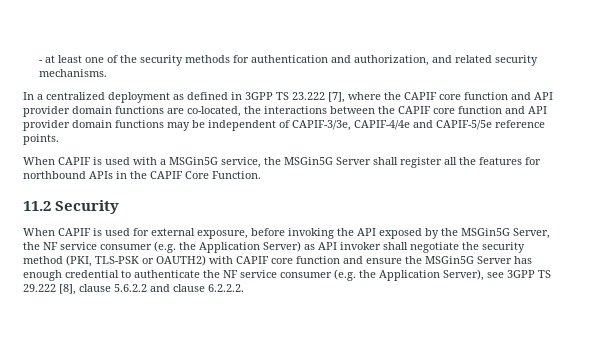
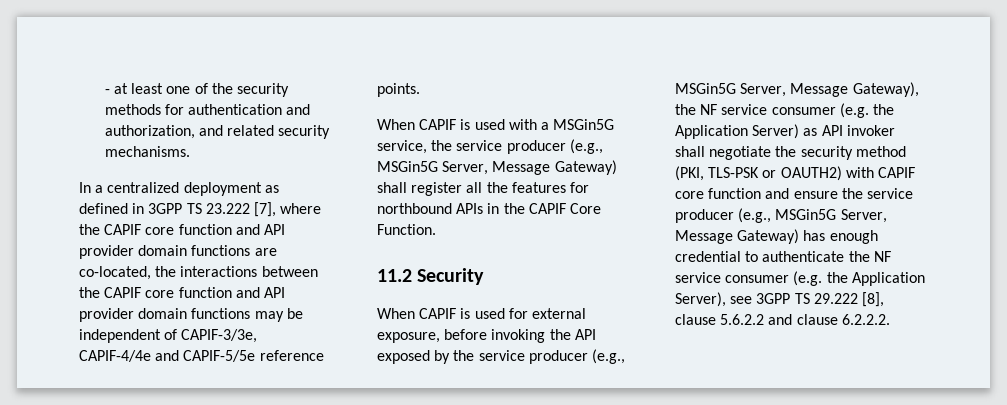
[284,157,371,165] MSGin5G Server -> [456,139,603,154] [377,160,617,175] service producer (e.g., MSGin5G Server, Message Gateway)
[461,228,550,239] MSGin5G Server, -> [478,349,625,364] [675,82,919,97] service producer (e.g., MSGin5G Server, Message Gateway),
[425,256,512,264] MSGin5G Server -> [866,188,913,199] [675,208,887,223] [675,229,800,244] service producer (e.g., MSGin5G Server, Message Gateway)

